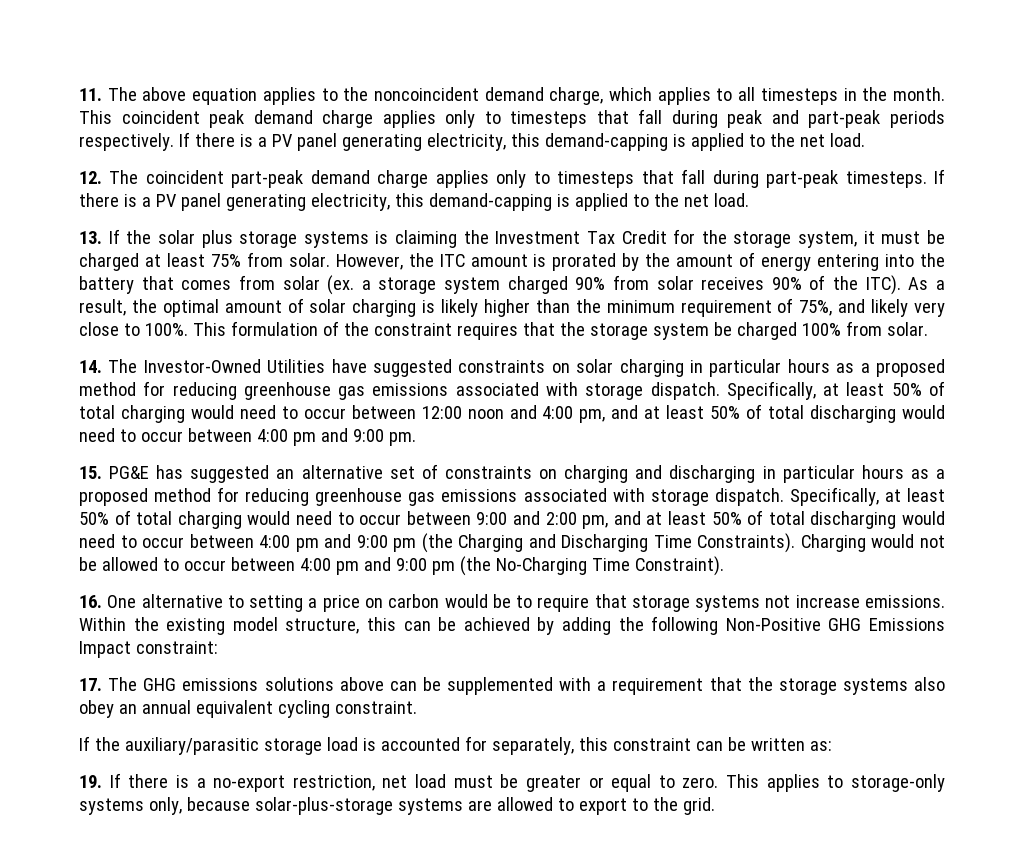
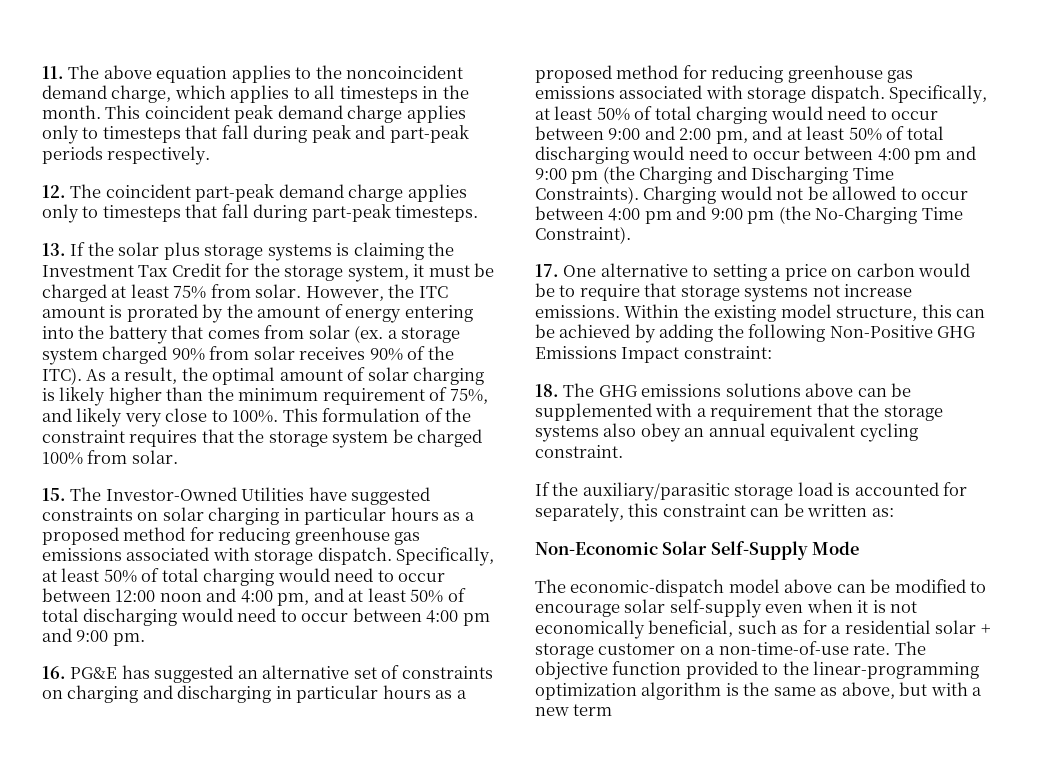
[178,132,865,151] If there is a PV panel generating electricity, this demand-capping is applied to the net load. -> (211, 155) none
[934,169,946,184] [79,193,749,211] If there is a PV panel generating electricity, this demand-capping is applied to the net load. -> (479, 213) none
[79,360,102,373] 14. -> [42,488,66,501] 15.
[79,466,102,479] 15. -> [42,666,66,679] 16.
[79,595,102,608] 16. -> [535,264,559,277] 17.
[79,678,102,691] 17. -> [535,384,559,397] 18.
[79,773,946,792] [79,797,715,815] 19. If there is a no-export restriction, net load must be greater or equal to zero. This applies to storage-only systems only, because solar-plus-storage systems are allowed to export to the grid. -> [535,541,860,560] [535,579,987,597] [535,599,918,618] [535,620,991,639] [535,641,926,659] [535,661,980,680] [535,682,983,700] [535,704,613,716] Non-Economic Solar Self-Supply Mode // The economic-dispatch model above can be modified to encourage solar self-supply even when it is not economically beneficial, such as for a residential solar + storage customer on a non-time-of-use rate. The objective function provided to the linear-programming optimization algorithm is the same as above, but with a new term

